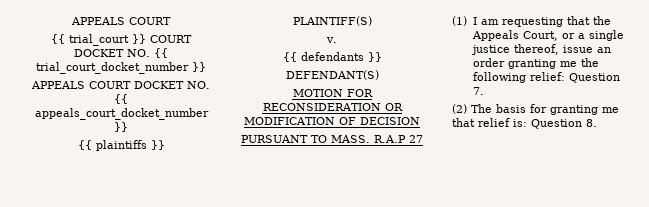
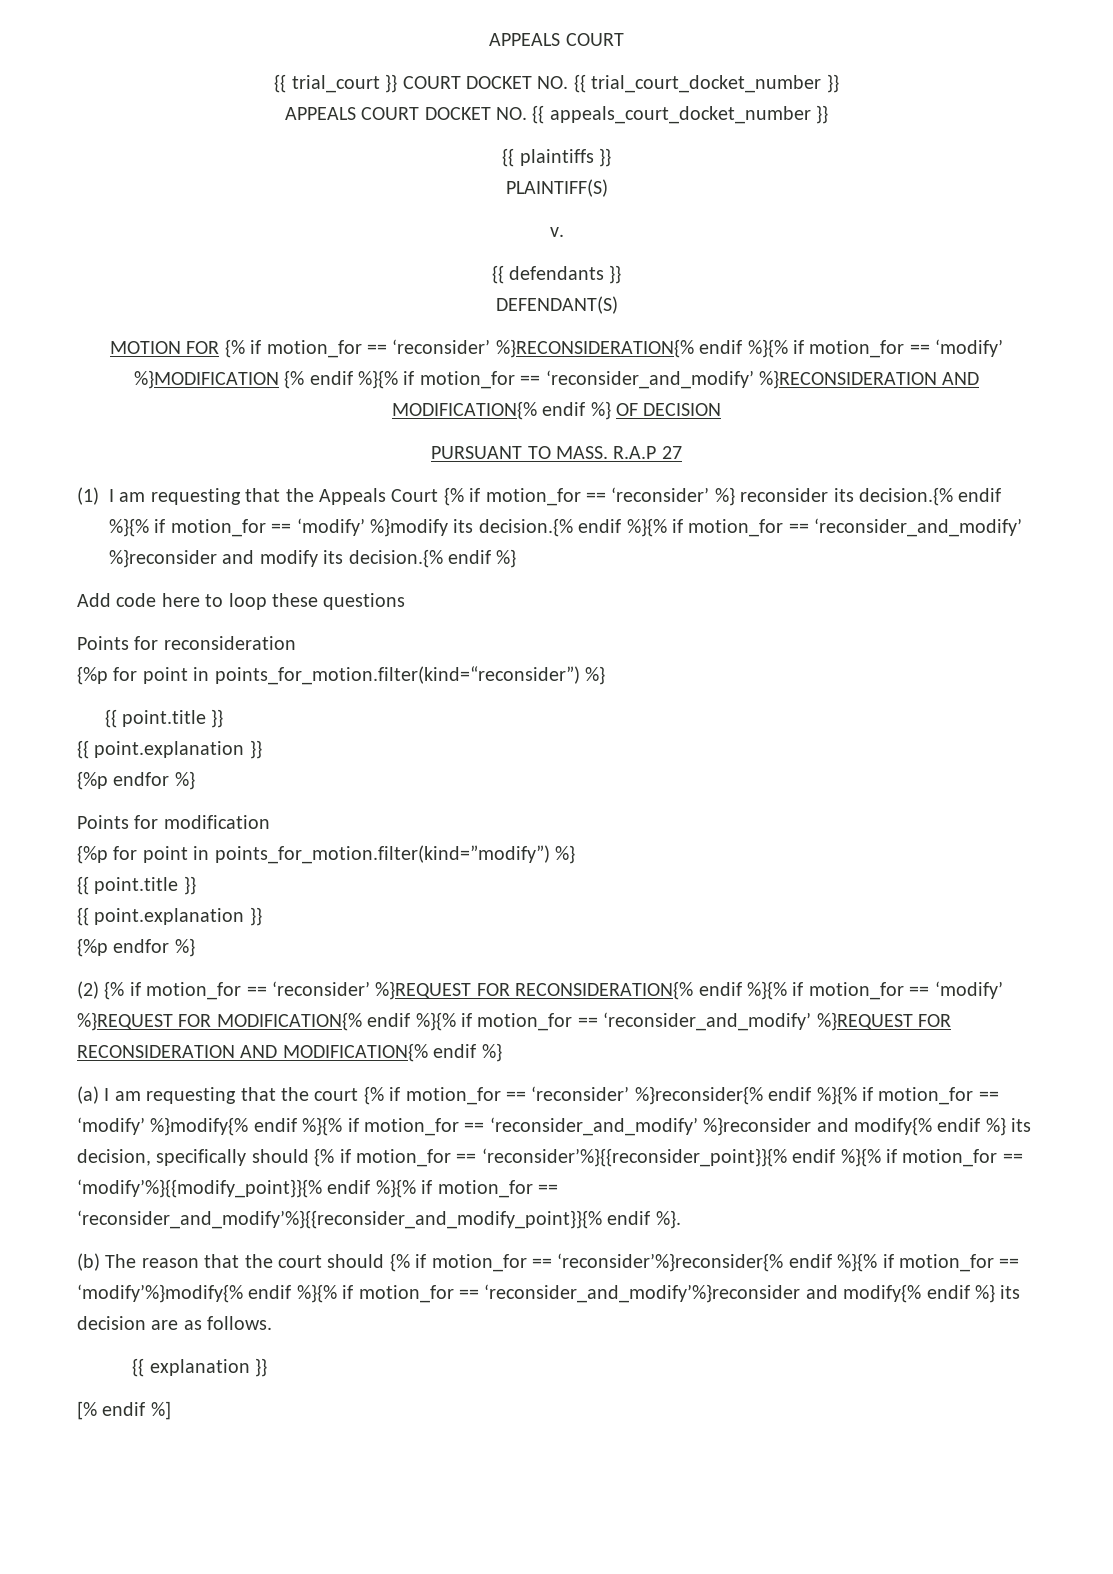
[262,103,403,111] [244,117,335,125] RECONSIDERATION OR MODIFICATION -> [224,339,1004,358] [133,370,980,389] [391,401,611,420] {% if motion_for == ‘reconsider’ %}RECONSIDERATION{% endif %}{% if motion_for == ‘modify’ %}MODIFICATION {% endif %}{% if motion_for == ‘reconsider_and_modify’ %}RECONSIDERATION AND MODIFICATION{% endif %}
[522,30,624,41] [470,44,611,55] [472,58,599,69] [472,72,620,83] [472,87,484,95] [452,104,619,115] [452,118,597,129] Court, or a single justice thereof, issue an order granting me the following relief: Question 7. // (2) The basis for granting me that relief is: Question 8. -> [391,487,1002,506] [109,518,1023,537] [109,549,517,568] [77,593,406,610] [77,636,296,650] [77,666,605,685] [104,709,224,728] [77,740,262,759] [77,771,195,790] [77,815,270,829] [77,845,575,864] [77,876,196,895] [77,907,262,926] [77,938,195,957] [77,981,1003,1000] [77,1012,951,1031] [77,1043,502,1062] [77,1086,999,1105] [77,1117,1032,1136] [77,1148,1023,1167] [77,1179,558,1198] [77,1210,681,1229] [77,1253,1020,1272] [77,1284,1021,1303] [77,1316,273,1330] [132,1358,268,1377] [77,1401,171,1420] Court {% if motion_for == ‘reconsider’ %} reconsider its decision.{% endif %}{% if motion_for == ‘modify’ %}modify its decision.{% endif %}{% if motion_for == ‘reconsider_and_modify’ %}reconsider and modify its decision.{% endif %} // Add code here to loop these questions // Points for reconsideration // {%p for point in points_for_motion.filter(kind=“reconsider”) %} // {{ point.title }} // {{ point.explanation }} // {%p endfor %} // Points for modification // {%p for point in points_for_motion.filter(kind=”modify”) %} // {{ point.title }} // {{ point.explanation }} // {%p endfor %} // (2) {% if motion_for == ‘reconsider’ %}REQUEST FOR RECONSIDERATION{% endif %}{% if motion_for == ‘modify’ %}REQUEST FOR MODIFICATION{% endif %}{% if motion_for == ‘reconsider_and_modify’ %}REQUEST FOR RECONSIDERATION AND MODIFICATION{% endif %} // (a) I am requesting that the court {% if motion_for == ‘reconsider’ %}reconsider{% endif %}{% if motion_for == ‘modify’ %}modify{% endif %}{% if motion_for == ‘reconsider_and_modify’ %}reconsider and modify{% endif %} its decision, specifically should {% if motion_for == ‘reconsider’%}{{reconsider_point}}{% endif %}{% if motion_for == ‘modify’%}{{modify_point}}{% endif %}{% if motion_for == ‘reconsider_and_modify’%}{{reconsider_and_modify_point}}{% endif %}. // (b) The reason that the court should {% if motion_for == ‘reconsider’%}reconsider{% endif %}{% if motion_for == ‘modify’%}modify{% endif %}{% if motion_for == ‘reconsider_and_modify’%}reconsider and modify{% endif %} its decision are as follows. // {{ explanation }} // [% endif %]

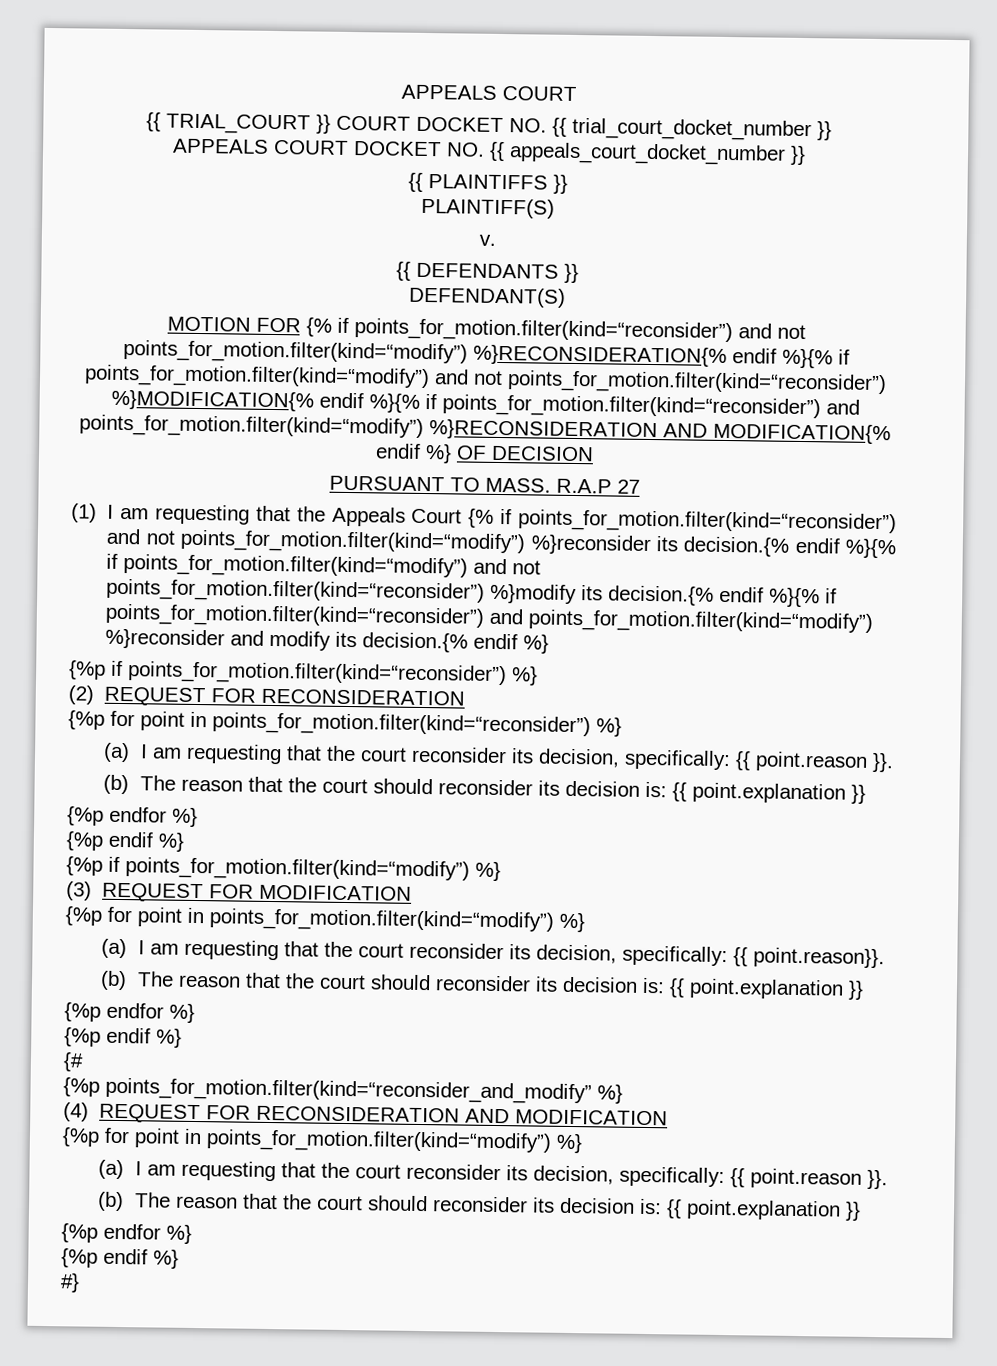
[291,75,380,93] trial_court -> [166,113,311,135] TRIAL_COURT
[519,149,594,166] plaintiffs -> [428,174,548,190] PLAINTIFFS
[509,266,604,280] defendants -> [415,262,559,279] DEFENDANTS
[266,339,1004,358] [133,370,754,389] motion_for == ‘reconsider’ %}RECONSIDERATION{% endif %}{% if motion_for == ‘modify’ %}MODIFICATION {% endif %}{% if motion_for == ‘reconsider_and_modify’ -> [353,318,806,344] [122,339,850,369] [84,364,887,396] [110,389,860,420] [79,414,424,439] points_for_motion.filter(kind=“reconsider”) and not points_for_motion.filter(kind=“modify”) %}RECONSIDERATION{% endif %}{% if points_for_motion.filter(kind=“modify”) and not points_for_motion.filter(kind=“reconsider”) %}MODIFICATION{% endif %}{% if points_for_motion.filter(kind=“reconsider”) and points_for_motion.filter(kind=“modify”)
[485,487,1002,506] [109,518,365,537] motion_for == ‘reconsider’ %} reconsider its decision.{% endif %}{% if motion_for == ‘modify’ -> [517,509,897,535] [106,528,897,559] [106,553,542,579] [106,578,486,604] points_for_motion.filter(kind=“reconsider”) and not points_for_motion.filter(kind=“modify”) %}reconsider its decision.{% endif %}{% if points_for_motion.filter(kind=“modify”) and not points_for_motion.filter(kind=“reconsider”)
[688,518,1023,537] motion_for == ‘reconsider_and_modify’ -> [105,603,874,634] points_for_motion.filter(kind=“reconsider”) and points_for_motion.filter(kind=“modify”)
[77,593,406,610] [77,636,296,650] Add code here to loop these questions // Points for reconsideration -> [69,660,538,687] [68,685,466,707] {%p if points_for_motion.filter(kind=“reconsider”) %} // (2) REQUEST FOR RECONSIDERATION
[104,709,224,728] [77,740,262,759] [77,771,195,790] [77,815,270,829] [77,845,575,864] [77,876,196,895] [77,907,262,926] [77,938,195,957] [77,981,1003,1000] [77,1012,951,1031] [77,1043,502,1062] [77,1086,999,1105] [77,1117,1032,1136] [77,1148,1023,1167] [77,1179,558,1198] [77,1210,681,1229] [77,1253,1020,1272] [77,1284,1021,1303] [77,1316,273,1330] [132,1358,268,1377] [77,1401,171,1420] {{ point.title }} // {{ point.explanation }} // {%p endfor %} // Points for modification // {%p for point in points_for_motion.filter(kind=”modify”) %} // {{ point.title }} // {{ point.explanation }} // {%p endfor %} // (2) {% if motion_for == ‘reconsider’ %}REQUEST FOR RECONSIDERATION{% endif %}{% if motion_for == ‘modify’ %}REQUEST FOR MODIFICATION{% endif %}{% if motion_for == ‘reconsider_and_modify’ %}REQUEST FOR RECONSIDERATION AND MODIFICATION{% endif %} // (a) I am requesting that the court {% if motion_for == ‘reconsider’ %}reconsider{% endif %}{% if motion_for == ‘modify’ %}modify{% endif %}{% if motion_for == ‘reconsider_and_modify’ %}reconsider and modify{% endif %} its decision, specifically should {% if motion_for == ‘reconsider’%}{{reconsider_point}}{% endif %}{% if motion_for == ‘modify’%}{{modify_point}}{% endif %}{% if motion_for == ‘reconsider_and_modify’%}{{reconsider_and_modify_point}}{% endif %}. // (b) The reason that the court should {% if motion_for == ‘reconsider’%}reconsider{% endif %}{% if motion_for == ‘modify’%}modify{% endif %}{% if motion_for == ‘reconsider_and_modify’%}reconsider and modify{% endif %} its decision are as follows. // {{ explanation }} // [% endif %] -> [103,742,894,773] [103,774,866,804] [67,806,198,828] [66,831,184,852] [66,856,501,882] [66,881,413,903] [65,906,585,933] [101,938,885,969] [100,970,864,1000] [64,1002,195,1023] [64,1027,182,1048] [63,1052,84,1072] [63,1077,623,1105] [63,1102,669,1126] [62,1127,583,1154] [98,1159,888,1190] [97,1191,861,1221] [61,1223,192,1244] [61,1248,179,1269] [60,1273,80,1293] (a) I am requesting that the court reconsider its decision, specifically: {{ point.reason }}. // (b) The reason that the court should reconsider its decision is: {{ point.explanation }} // {%p endfor %} // {%p endif %} // {%p if points_for_motion.filter(kind=“modify”) %} // (3) REQUEST FOR MODIFICATION // {%p for point in points_for_motion.filter(kind=“modify”) %} // (a) I am requesting that the court reconsider its decision, specifically: {{ point.reason}}. // (b) The reason that the court should reconsider its decision is: {{ point.explanation }} // {%p endfor %} // {%p endif %} // {# // {%p points_for_motion.filter(kind=“reconsider_and_modify” %} // (4) REQUEST FOR RECONSIDERATION AND MODIFICATION // {%p for point in points_for_motion.filter(kind=“modify”) %} // (a) I am requesting that the court reconsider its decision, specifically: {{ point.reason }}. // (b) The reason that the court should reconsider its decision is: {{ point.explanation }} // {%p endfor %} // {%p endif %} // #}

